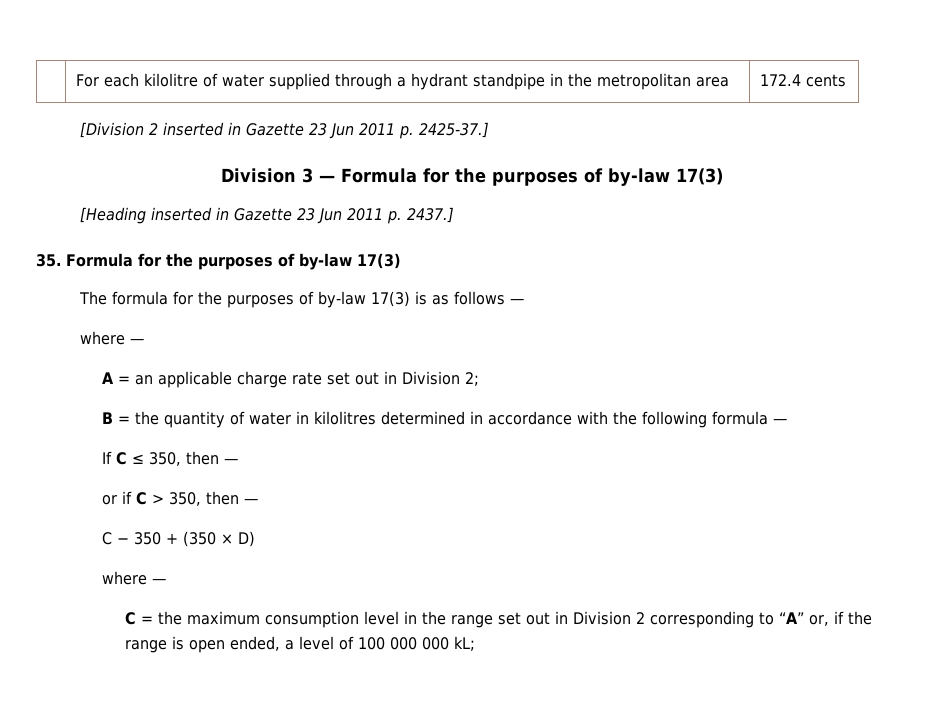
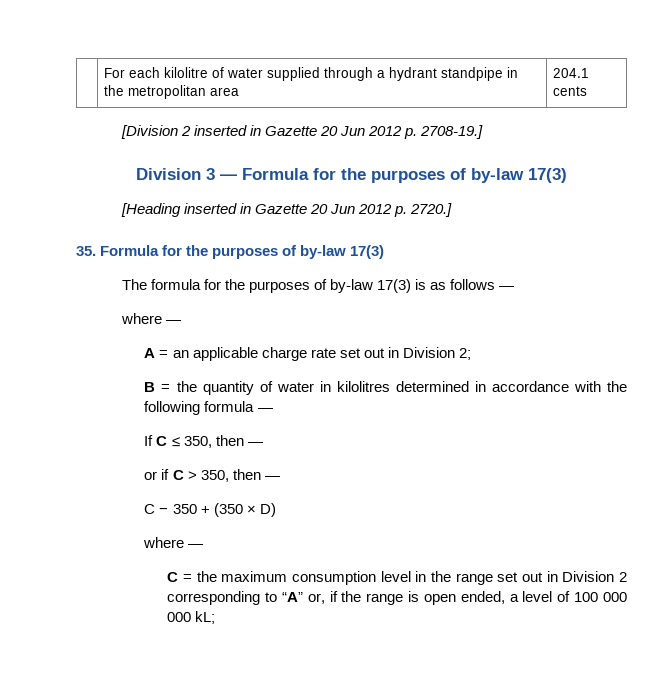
[759,74,801,86] 172.4 -> [552,68,589,78] 204.1
[309,122,490,139] 23 Jun 2011 p. 2425-37.] -> [319,125,484,139] 20 Jun 2012 p. 2708-19.]
[297,207,455,224] 23 Jun 2011 p. 2437.] -> [309,203,453,217] 20 Jun 2012 p. 2720.]

